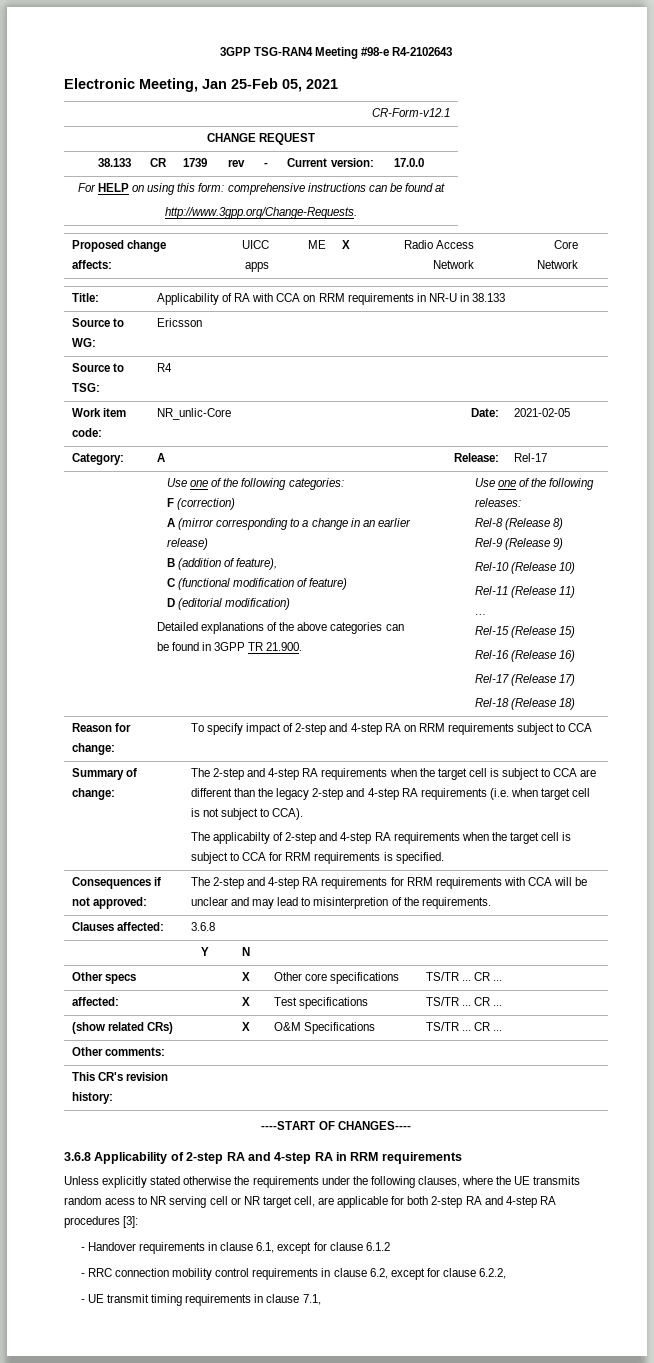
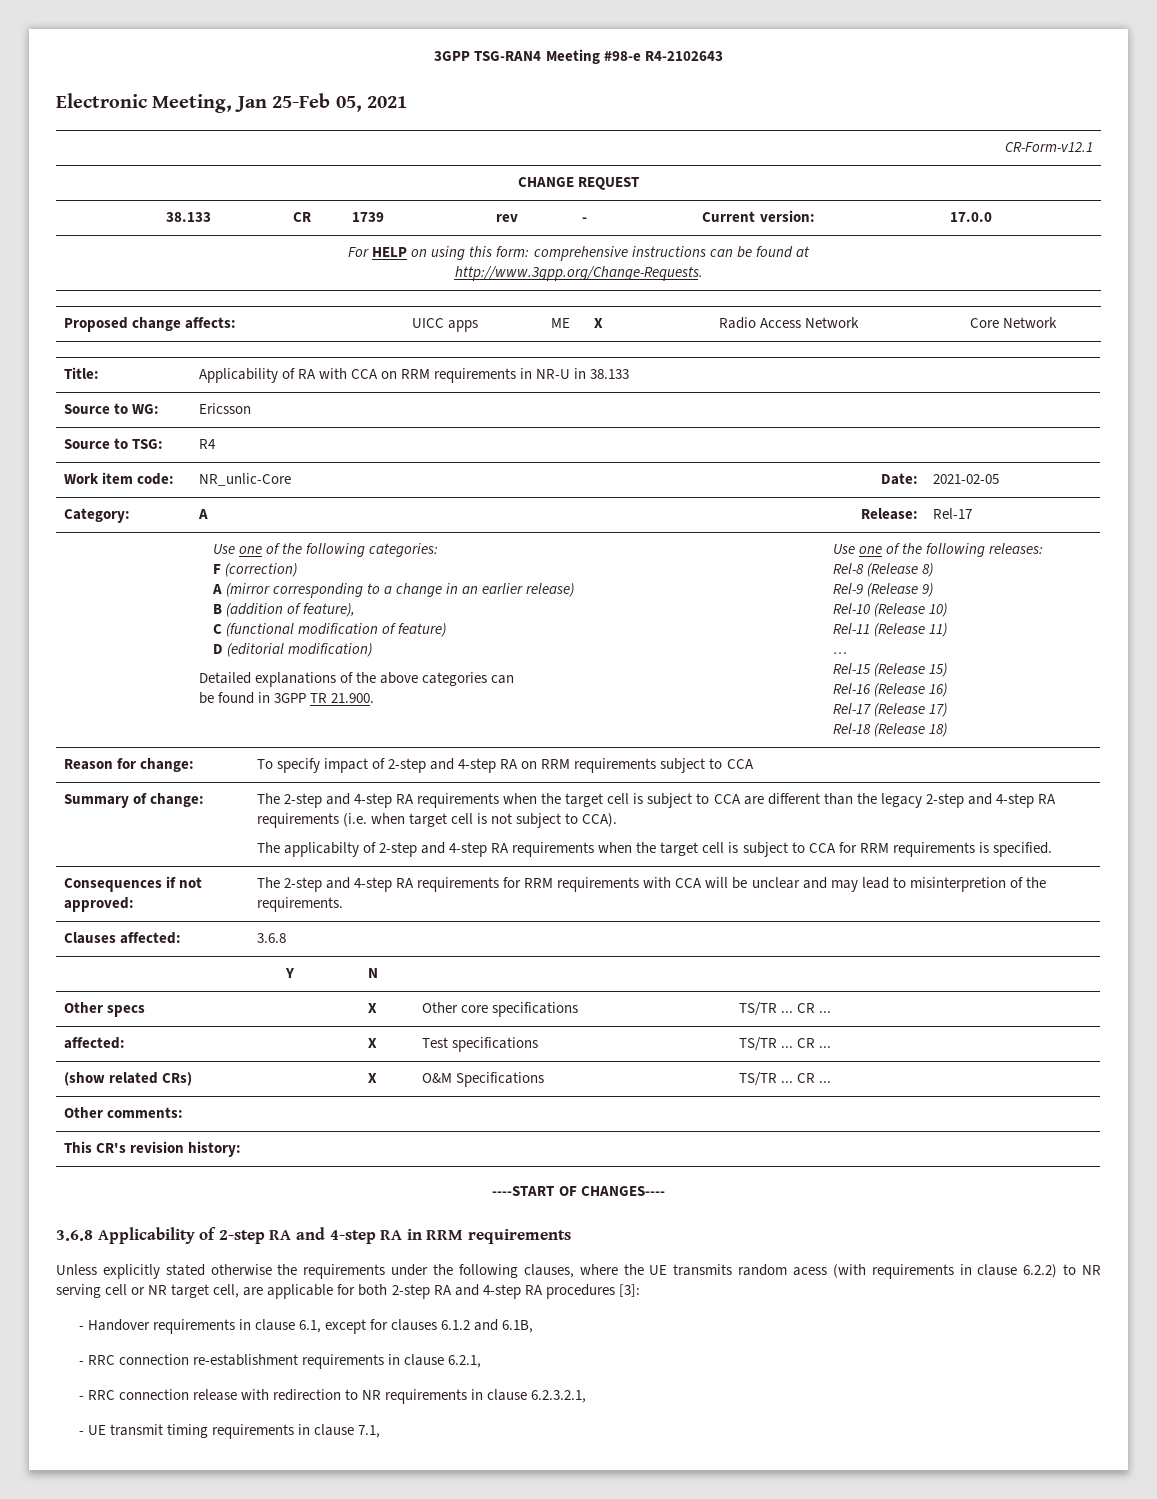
(136, 1201) none -> [832,1264,1058,1279] (with requirements in clause 6.2.2)
[329,1242,363,1251] clause -> [391,1319,438,1331] clauses
[80,1268,507,1280] // - RRC connection mobility control requirements in clause 6.2, except for clause 6.2.2, -> [474,1319,534,1333] [78,1354,482,1369] [78,1389,587,1404] and 6.1B, // - RRC connection re-establishment requirements in clause 6.2.1, // - RRC connection release with redirection to NR requirements in clause 6.2.3.2.1,

